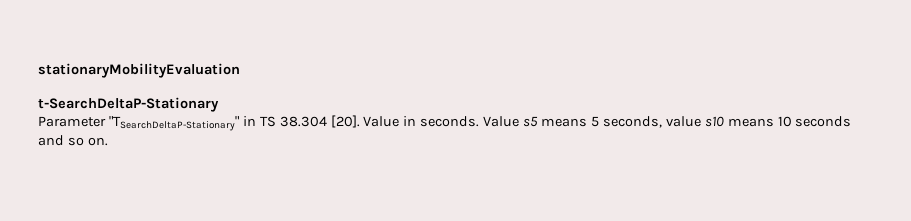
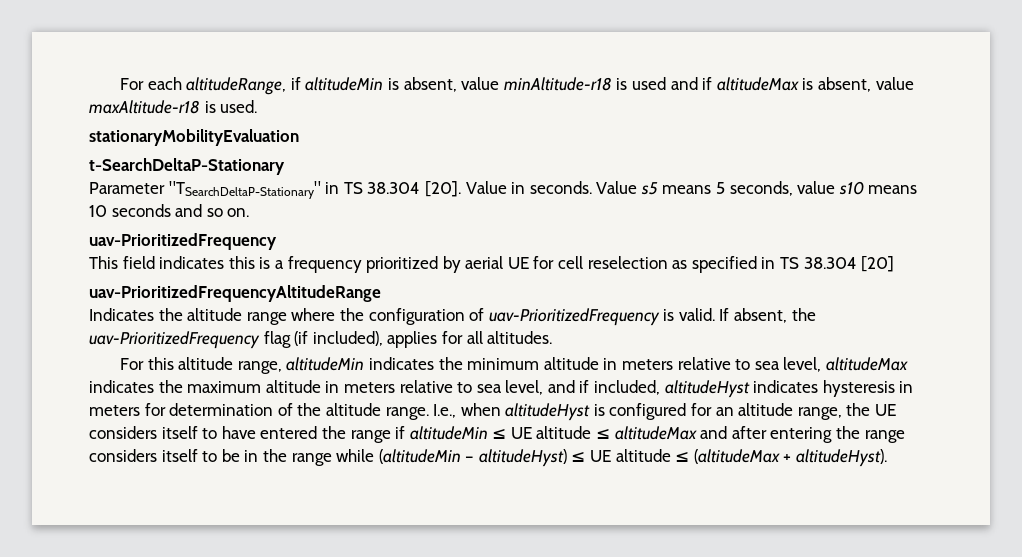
(38, 70) none -> [120,77,914,95] [89,100,258,114] For each altitudeRange, if altitudeMin is absent, value minAltitude-r18 is used and if altitudeMax is absent, value maxAltitude-r18 is used. //
(108, 141) none -> [89,233,277,250] [89,256,895,273] [89,285,381,302] [89,308,816,326] [89,331,553,349] [120,357,908,374] [89,380,914,398] [89,403,897,421] [89,426,905,443] [89,449,888,467] // uav-PrioritizedFrequency // This field indicates this is a frequency prioritized by aerial UE for cell reselection as specified in TS 38.304 [20] // uav-PrioritizedFrequencyAltitudeRange // Indicates the altitude range where the configuration of uav-PrioritizedFrequency is valid. If absent, the uav-PrioritizedFrequency flag (if included), applies for all altitudes. // For this altitude range, altitudeMin indicates the minimum altitude in meters relative to sea level, altitudeMax indicates the maximum altitude in meters relative to sea level, and if included, altitudeHyst indicates hysteresis in meters for determination of the altitude range. I.e., when altitudeHyst is configured for an altitude range, the UE considers itself to have entered the range if altitudeMin ≤ UE altitude ≤ altitudeMax and after entering the range considers itself to be in the range while (altitudeMin – altitudeHyst) ≤ UE altitude ≤ (altitudeMax + altitudeHyst).

